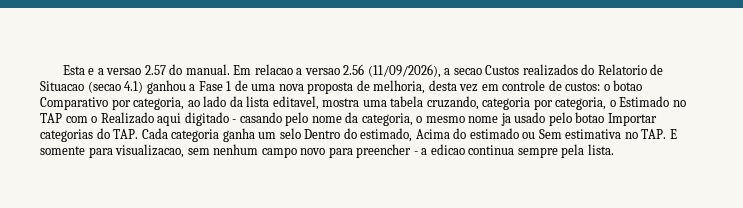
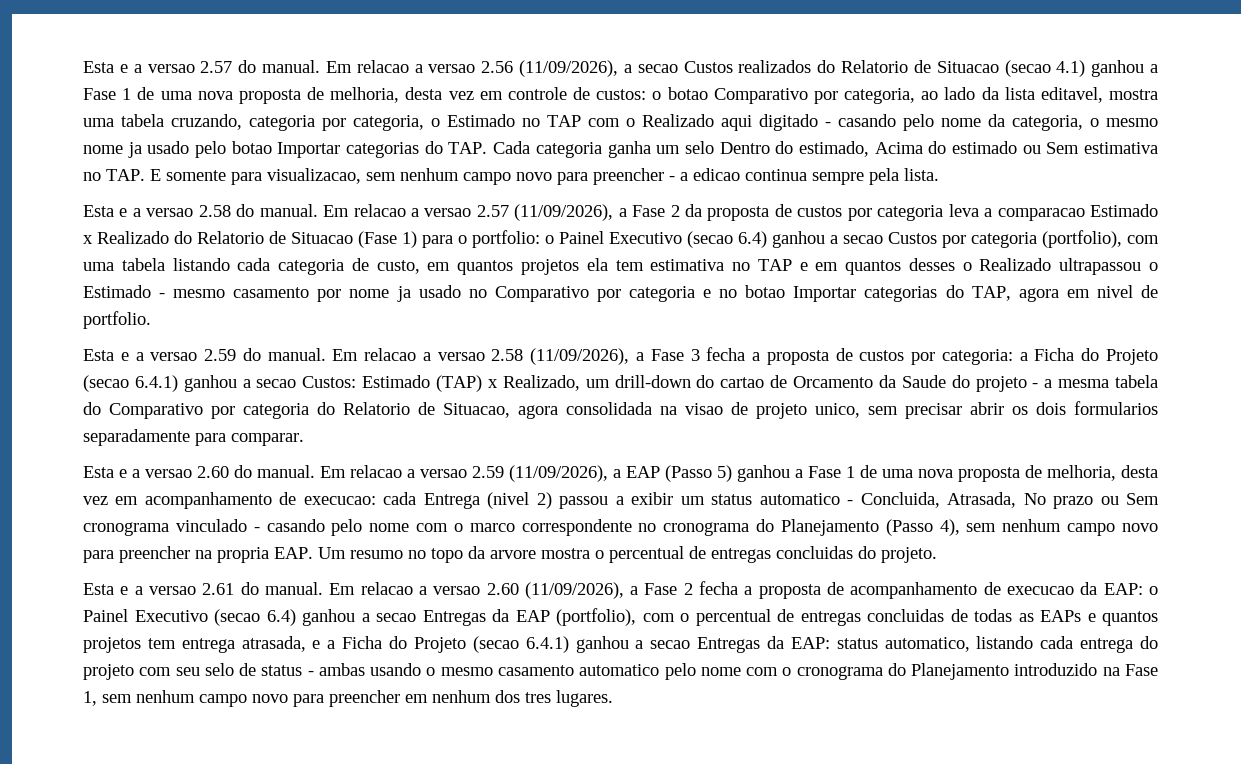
(614, 149) none -> [83,204,1159,221] [83,230,1159,248] [83,258,1158,275] [83,285,1158,302] [83,311,151,329] [83,347,1158,365] [83,375,1158,392] [83,401,1158,419] [83,429,304,446] [83,465,1158,482] [83,492,1159,509] [83,519,1159,536] [83,546,937,563] [83,581,1159,599] [83,608,1158,626] [83,636,1158,653] [83,663,1158,680] [83,690,613,707] // Esta e a versao 2.58 do manual. Em relacao a versao 2.57 (11/09/2026), a Fase 2 da proposta de custos por categoria leva a comparacao Estimado x Realizado do Relatorio de Situacao (Fase 1) para o portfolio: o Painel Executivo (secao 6.4) ganhou a secao Custos por categoria (portfolio), com uma tabela listando cada categoria de custo, em quantos projetos ela tem estimativa no TAP e em quantos desses o Realizado ultrapassou o Estimado - mesmo casamento por nome ja usado no Comparativo por categoria e no botao Importar categorias do TAP, agora em nivel de portfolio. // Esta e a versao 2.59 do manual. Em relacao a versao 2.58 (11/09/2026), a Fase 3 fecha a proposta de custos por categoria: a Ficha do Projeto (secao 6.4.1) ganhou a secao Custos: Estimado (TAP) x Realizado, um drill-down do cartao de Orcamento da Saude do projeto - a mesma tabela do Comparativo por categoria do Relatorio de Situacao, agora consolidada na visao de projeto unico, sem precisar abrir os dois formularios separadamente para comparar. // Esta e a versao 2.60 do manual. Em relacao a versao 2.59 (11/09/2026), a EAP (Passo 5) ganhou a Fase 1 de uma nova proposta de melhoria, desta vez em acompanhamento de execucao: cada Entrega (nivel 2) passou a exibir um status automatico - Concluida, Atrasada, No prazo ou Sem cronograma vinculado - casando pelo nome com o marco correspondente no cronograma do Planejamento (Passo 4), sem nenhum campo novo para preencher na propria EAP. Um resumo no topo da arvore mostra o percentual de entregas concluidas do projeto. // Esta e a versao 2.61 do manual. Em relacao a versao 2.60 (11/09/2026), a Fase 2 fecha a proposta de acompanhamento de execucao da EAP: o Painel Executivo (secao 6.4) ganhou a secao Entregas da EAP (portfolio), com o percentual de entregas concluidas de todas as EAPs e quantos projetos tem entrega atrasada, e a Ficha do Projeto (secao 6.4.1) ganhou a secao Entregas da EAP: status automatico, listando cada entrega do projeto com seu selo de status - ambas usando o mesmo casamento automatico pelo nome com o cronograma do Planejamento introduzido na Fase 1, sem nenhum campo novo para preencher em nenhum dos tres lugares.

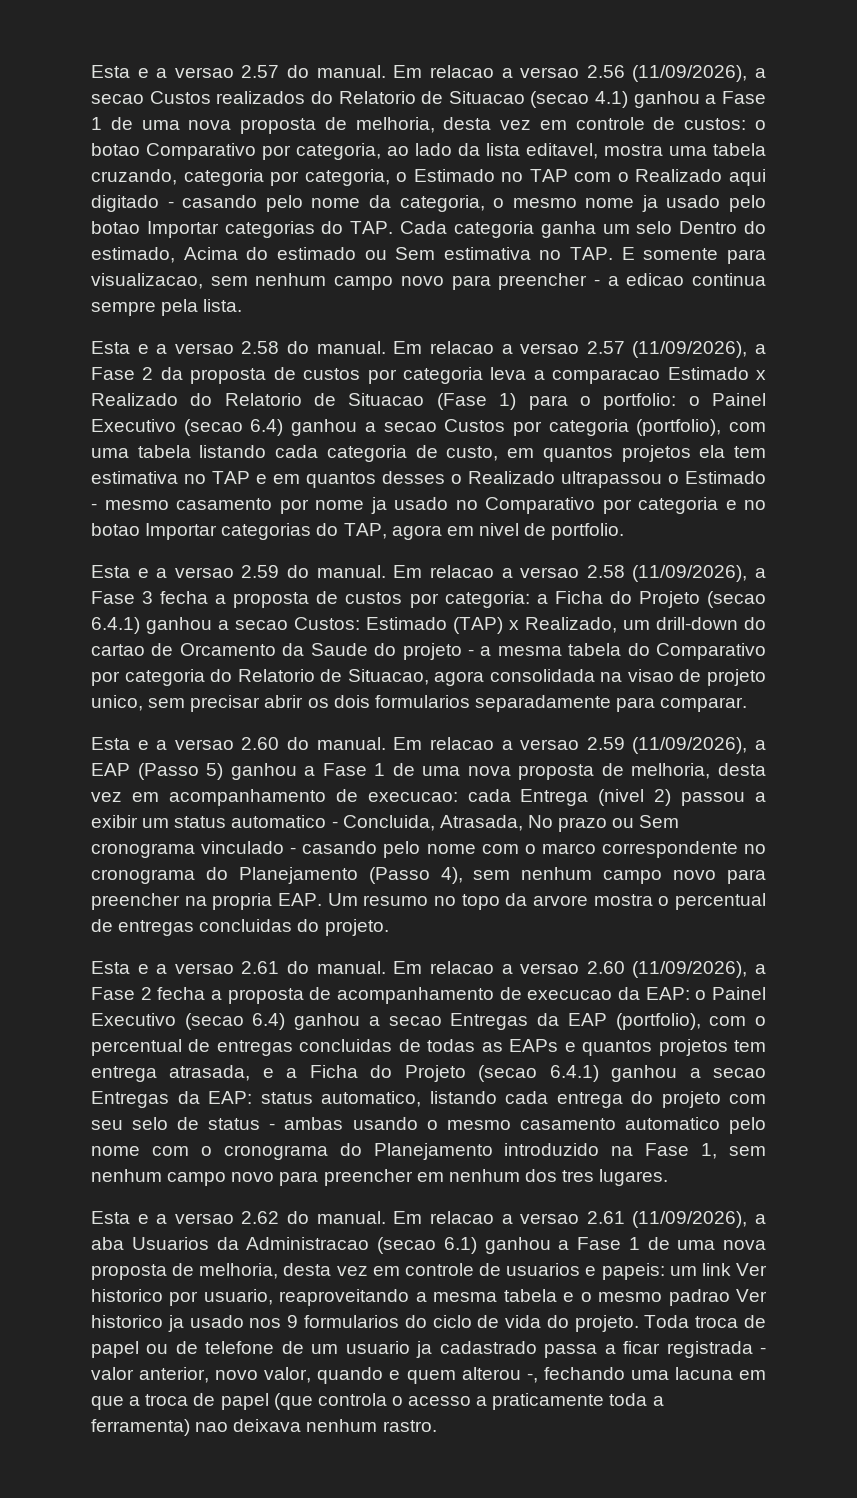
(613, 698) none -> [91,1211,766,1228] [91,1237,766,1254] [91,1263,767,1280] [91,1289,767,1306] [91,1315,767,1332] [91,1341,766,1358] [91,1367,767,1384] [91,1393,664,1410] [91,1419,437,1436] // Esta e a versao 2.62 do manual. Em relacao a versao 2.61 (11/09/2026), a aba Usuarios da Administracao (secao 6.1) ganhou a Fase 1 de uma nova proposta de melhoria, desta vez em controle de usuarios e papeis: um link Ver historico por usuario, reaproveitando a mesma tabela e o mesmo padrao Ver historico ja usado nos 9 formularios do ciclo de vida do projeto. Toda troca de papel ou de telefone de um usuario ja cadastrado passa a ficar registrada - valor anterior, novo valor, quando e quem alterou -, fechando uma lacuna em que a troca de papel (que controla o acesso a praticamente toda a ferramenta) nao deixava nenhum rastro.

